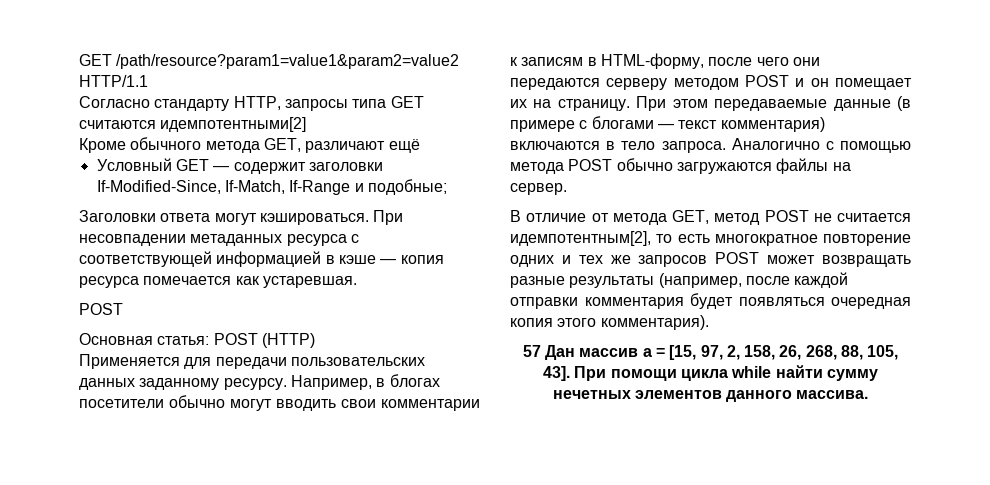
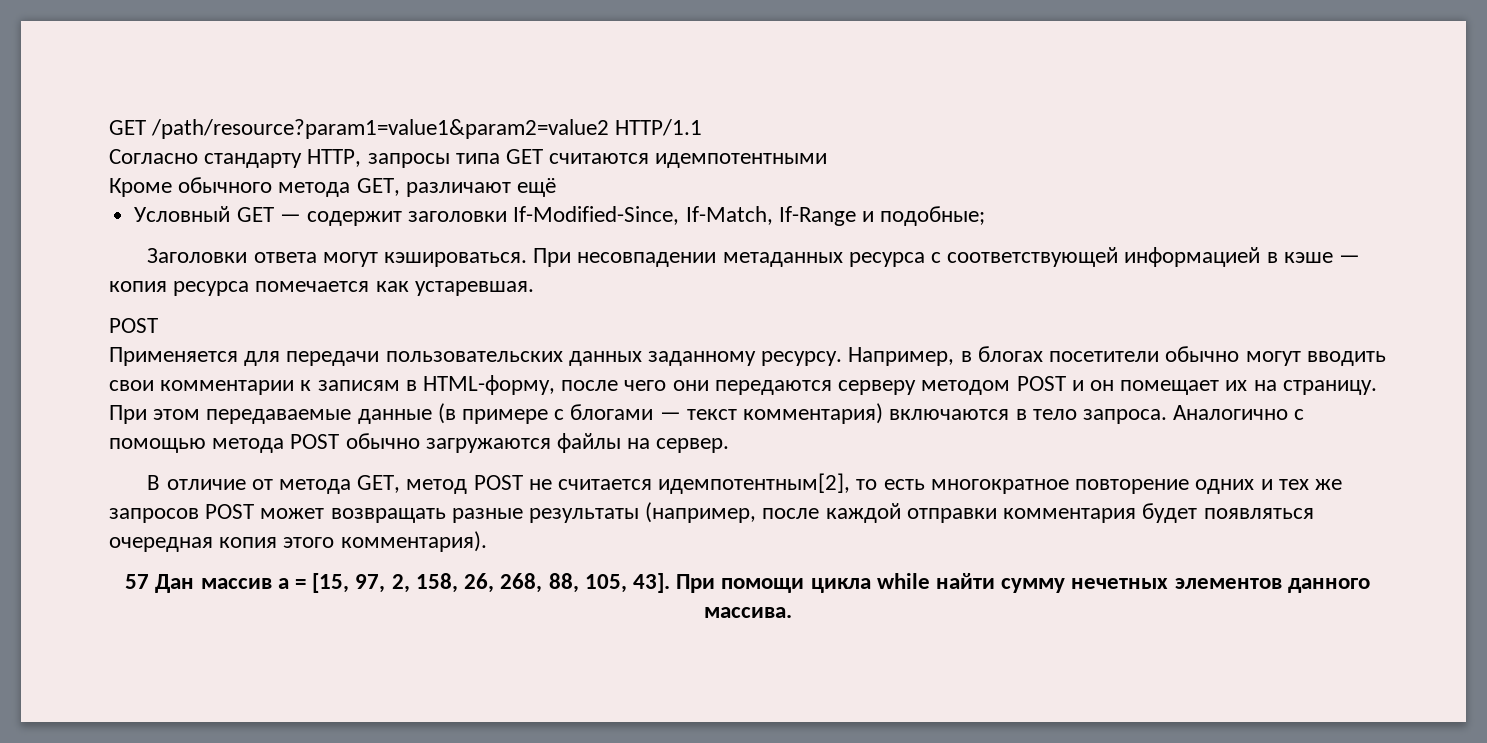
[160,117,307,132] идемпотентными[2] -> [655,153,828,168] идемпотентными
[79,333,315,348] // Основная статья: POST (HTTP) -> (158, 325) none

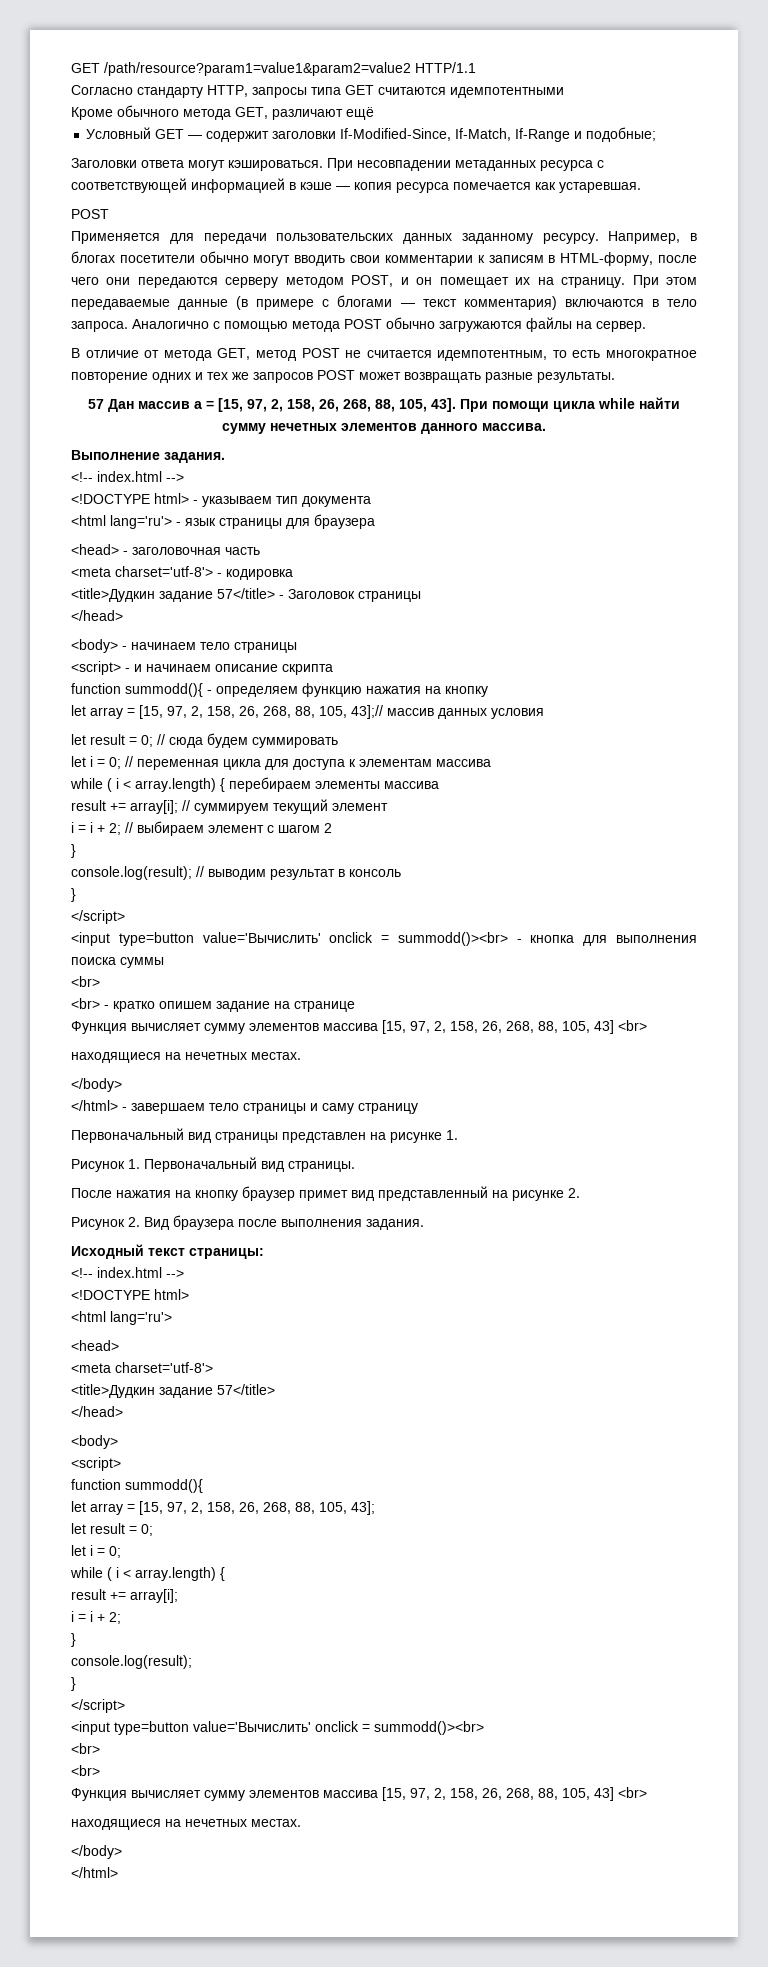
[1016,376,1066,391] POST -> [351,275,394,287] POST,
[658,473,851,494] идемпотентным[2], -> [437,350,548,361] идемпотентным,
[529,502,1314,523] [109,531,487,552] результаты (например, после каждой отправки комментария будет появляться очередная копия этого комментария). -> [537,372,615,383] результаты.
(792, 612) none -> [71,450,225,463] [71,471,184,482] [71,493,371,507] [71,514,375,529] [71,544,260,555] [71,566,293,580] [71,588,421,602] [71,610,123,621] [71,639,297,653] [71,661,333,675] [71,683,488,697] [71,705,544,719] [71,733,338,748] [71,756,491,770] [70,777,439,792] [71,799,388,814] [71,821,332,836] [71,844,76,858] [71,866,401,880] [71,888,76,902] [71,910,125,924] [71,932,697,946] [71,957,164,968] [71,976,100,987] [71,998,355,1012] [71,1020,647,1034] [71,1052,301,1063] [71,1078,122,1092] [71,1100,418,1114] [71,1128,458,1143] [71,1157,355,1172] [71,1186,580,1201] [71,1215,424,1230] [71,1244,264,1259] [71,1267,184,1278] [71,1289,189,1300] [71,1311,172,1325] [71,1340,119,1351] [71,1362,213,1373] [71,1384,275,1398] [71,1406,123,1417] [71,1435,118,1449] [71,1457,121,1471] [71,1479,203,1493] [71,1501,375,1515] [71,1523,153,1536] [71,1545,121,1558] [70,1567,225,1581] [71,1589,178,1603] [71,1611,121,1624] [71,1633,76,1647] [71,1655,192,1669] [71,1677,76,1691] [71,1699,125,1713] [71,1721,484,1735] [71,1743,100,1754] [71,1765,100,1776] [71,1787,647,1801] [71,1819,301,1830] [71,1845,122,1859] [71,1867,118,1878] // Выполнение задания. // <!-- index.html --> // <!DOCTYPE html> - указываем тип документа // <html lang='ru'> - язык страницы для браузера // <head> - заголовочная часть // <meta charset='utf-8'> - кодировка // <title>Дудкин задание 57</title> - Заголовок страницы // </head> // <body> - начинаем тело страницы // <script> - и начинаем описание скрипта // function summodd(){ - определяем функцию нажатия на кнопку // let array = [15, 97, 2, 158, 26, 268, 88, 105, 43];// массив данных условия // let result = 0; // сюда будем суммировать // let i = 0; // переменная цикла для доступа к элементам массива // while ( i < array.length) { перебираем элементы массива // result += array[i]; // суммируем текущий элемент // i = i + 2; // выбираем элемент с шагом 2 // } // console.log(result); // выводим результат в консоль // } // </script> // <input type=button value='Вычислить' onclick = summodd()><br> - кнопка для выполнения поиска суммы // <br> // <br> - кратко опишем задание на странице // Функция вычисляет сумму элементов массива [15, 97, 2, 158, 26, 268, 88, 105, 43] <br> // находящиеся на нечетных местах. // </body> // </html> - завершаем тело страницы и саму страницу // Первоначальный вид страницы представлен на рисунке 1. // Рисунок 1. Первоначальный вид страницы. // После нажатия на кнопку браузер примет вид представленный на рисунке 2. // Рисунок 2. Вид браузера после выполнения задания. // Исходный текст страницы: // <!-- index.html --> // <!DOCTYPE html> // <html lang='ru'> // <head> // <meta charset='utf-8'> // <title>Дудкин задание 57</title> // </head> // <body> // <script> // function summodd(){ // let array = [15, 97, 2, 158, 26, 268, 88, 105, 43]; // let result = 0; // let i = 0; // while ( i < array.length) { // result += array[i]; // i = i + 2; // } // console.log(result); // } // </script> // <input type=button value='Вычислить' onclick = summodd()><br> // <br> // <br> // Функция вычисляет сумму элементов массива [15, 97, 2, 158, 26, 268, 88, 105, 43] <br> // находящиеся на нечетных местах. // </body> // </html>

